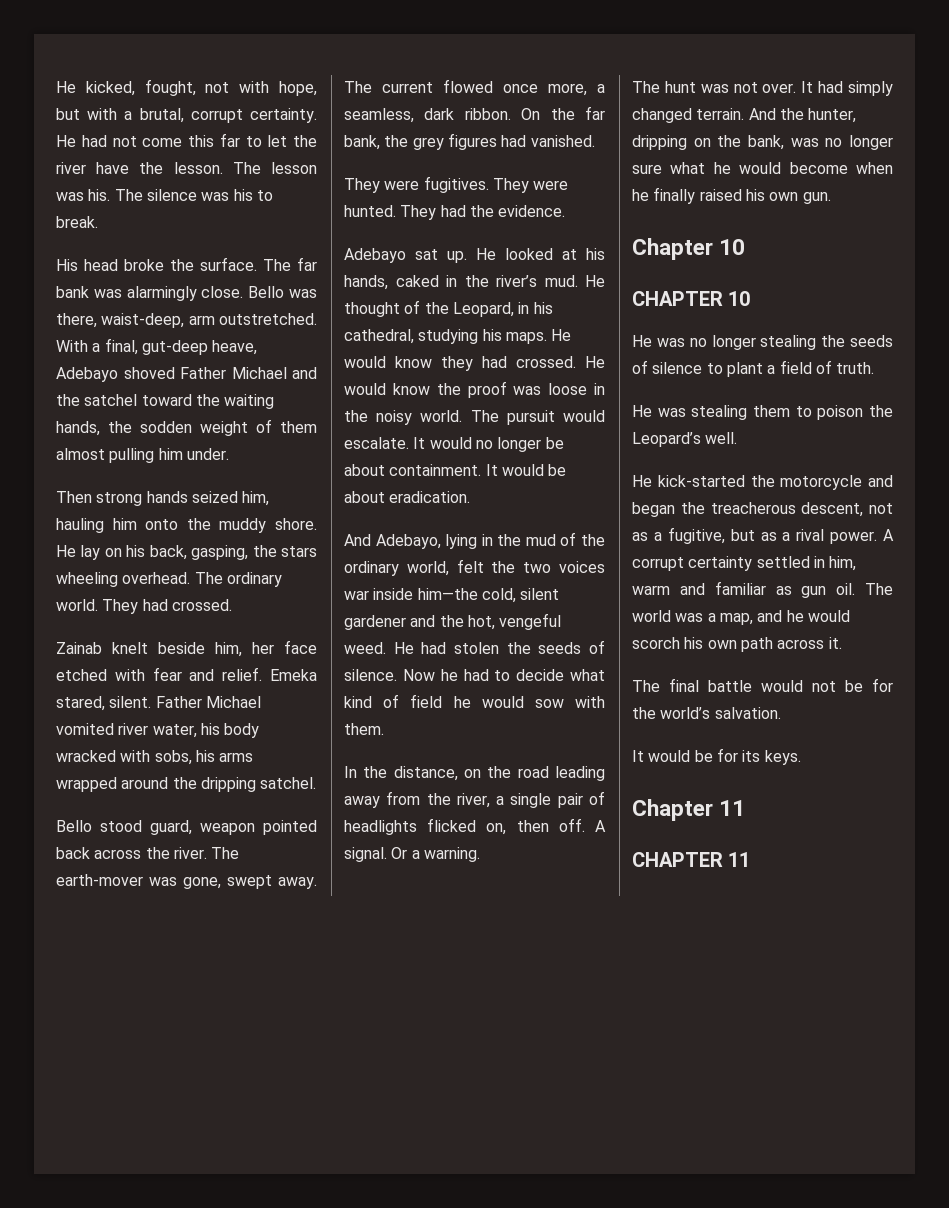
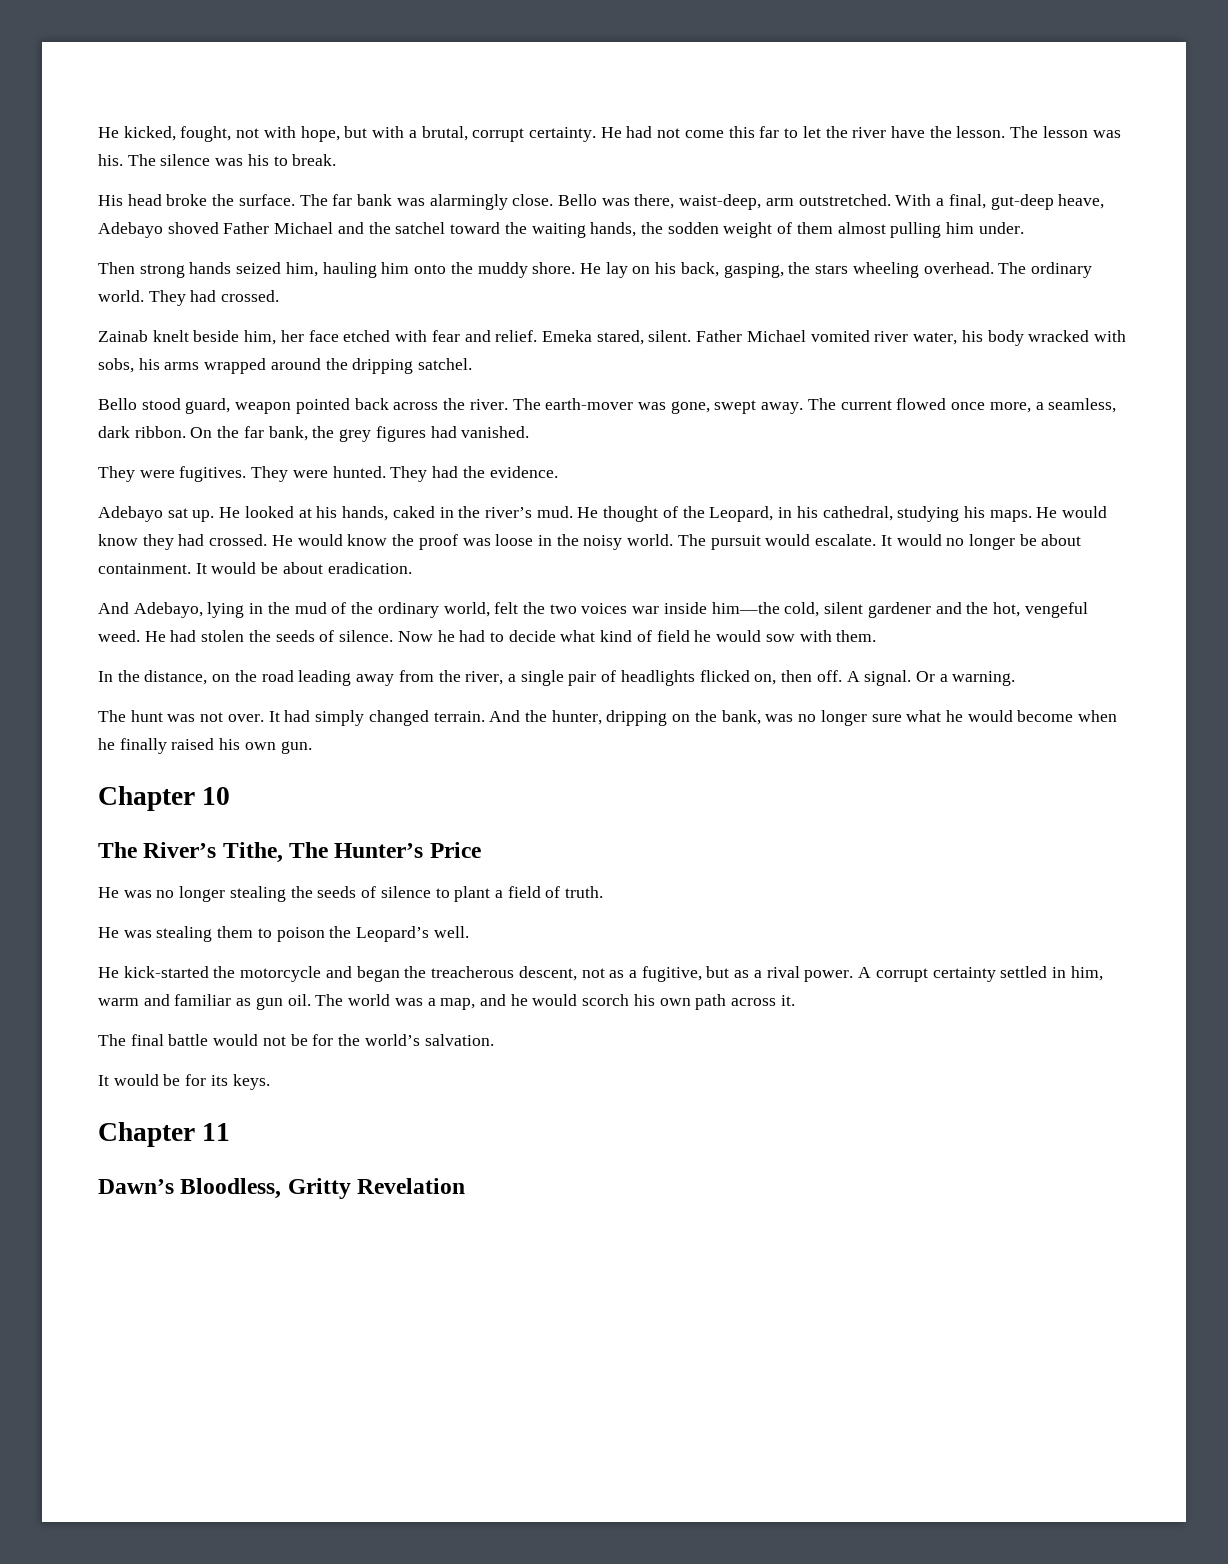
[632,291,751,306] CHAPTER 10 -> [98,842,481,863] The River’s Tithe, The Hunter’s Price
[632,852,751,867] CHAPTER 11 -> [98,1178,466,1199] Dawn’s Bloodless, Gritty Revelation

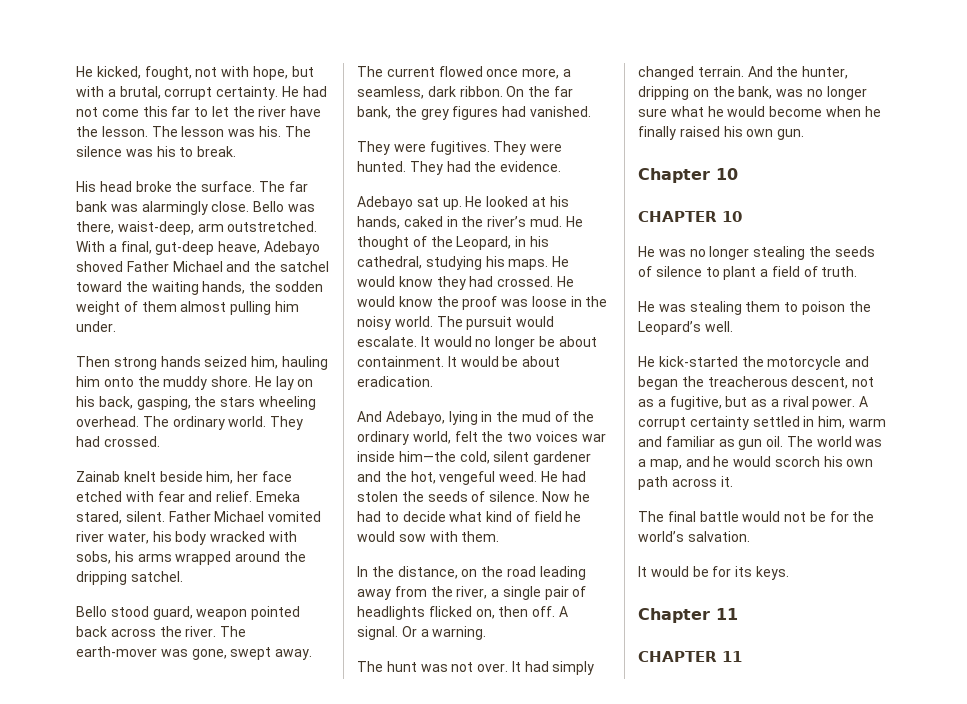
[98,842,481,863] The River’s Tithe, The Hunter’s Price -> [638,211,742,222] CHAPTER 10
[98,1178,466,1199] Dawn’s Bloodless, Gritty Revelation -> [638,651,742,662] CHAPTER 11

